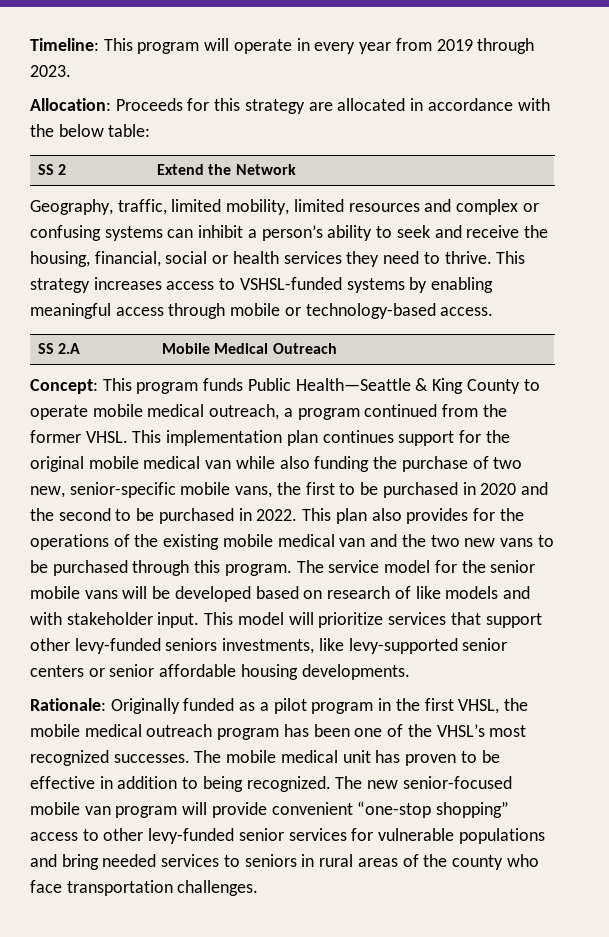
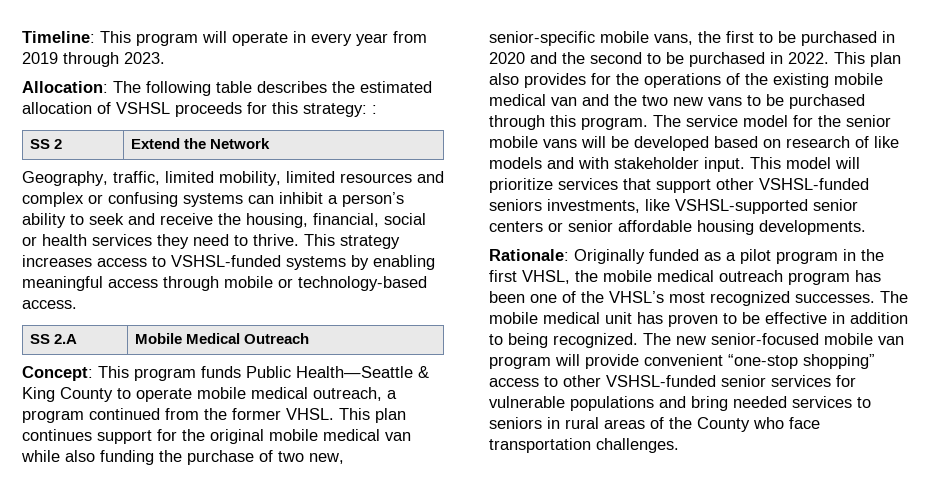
[115,98,550,114] [30,124,151,137] Proceeds for this strategy are allocated in accordance with the below table: -> [113,81,432,96] [22,102,377,117] The following table describes the estimated allocation of VSHSL proceeds for this strategy: :
[166,430,283,446] implementation -> (370, 414) none
[74,638,161,654] levy-funded -> [759,178,869,190] VSHSL-funded
[348,638,458,654] levy-supported -> [675,199,808,214] VSHSL-supported
[148,828,235,844] levy-funded -> [606,375,716,387] VSHSL-funded
[451,855,503,870] county -> [697,417,750,432] County

